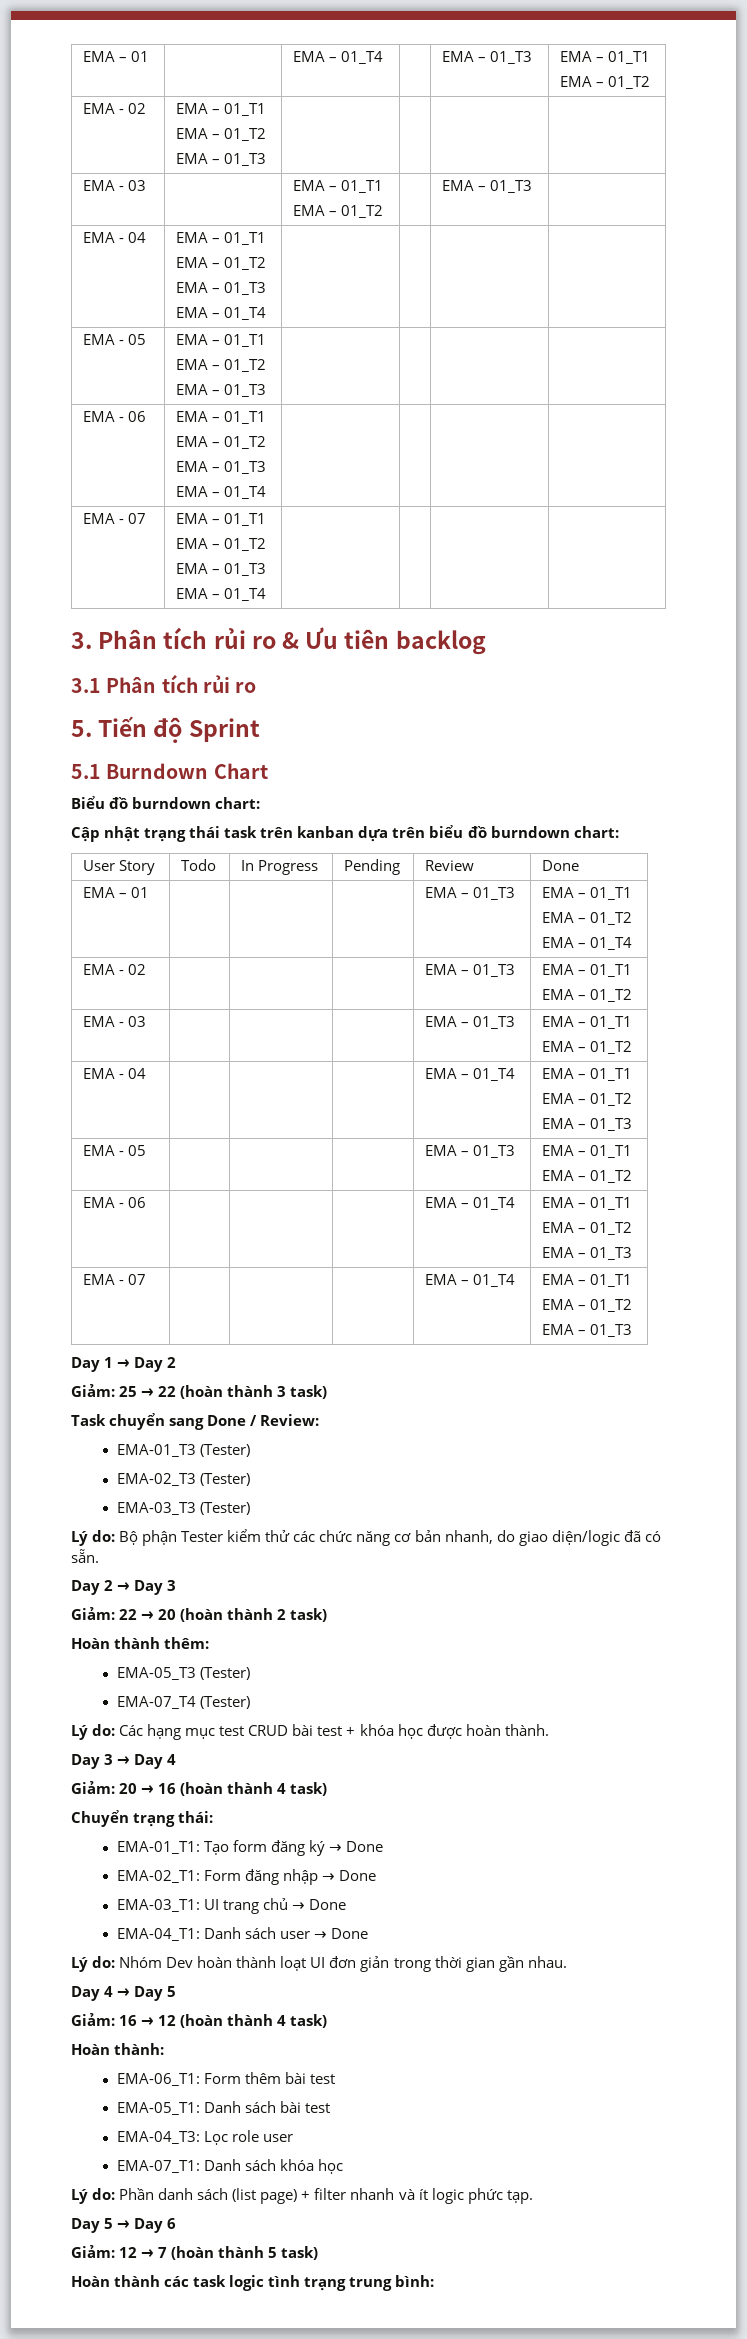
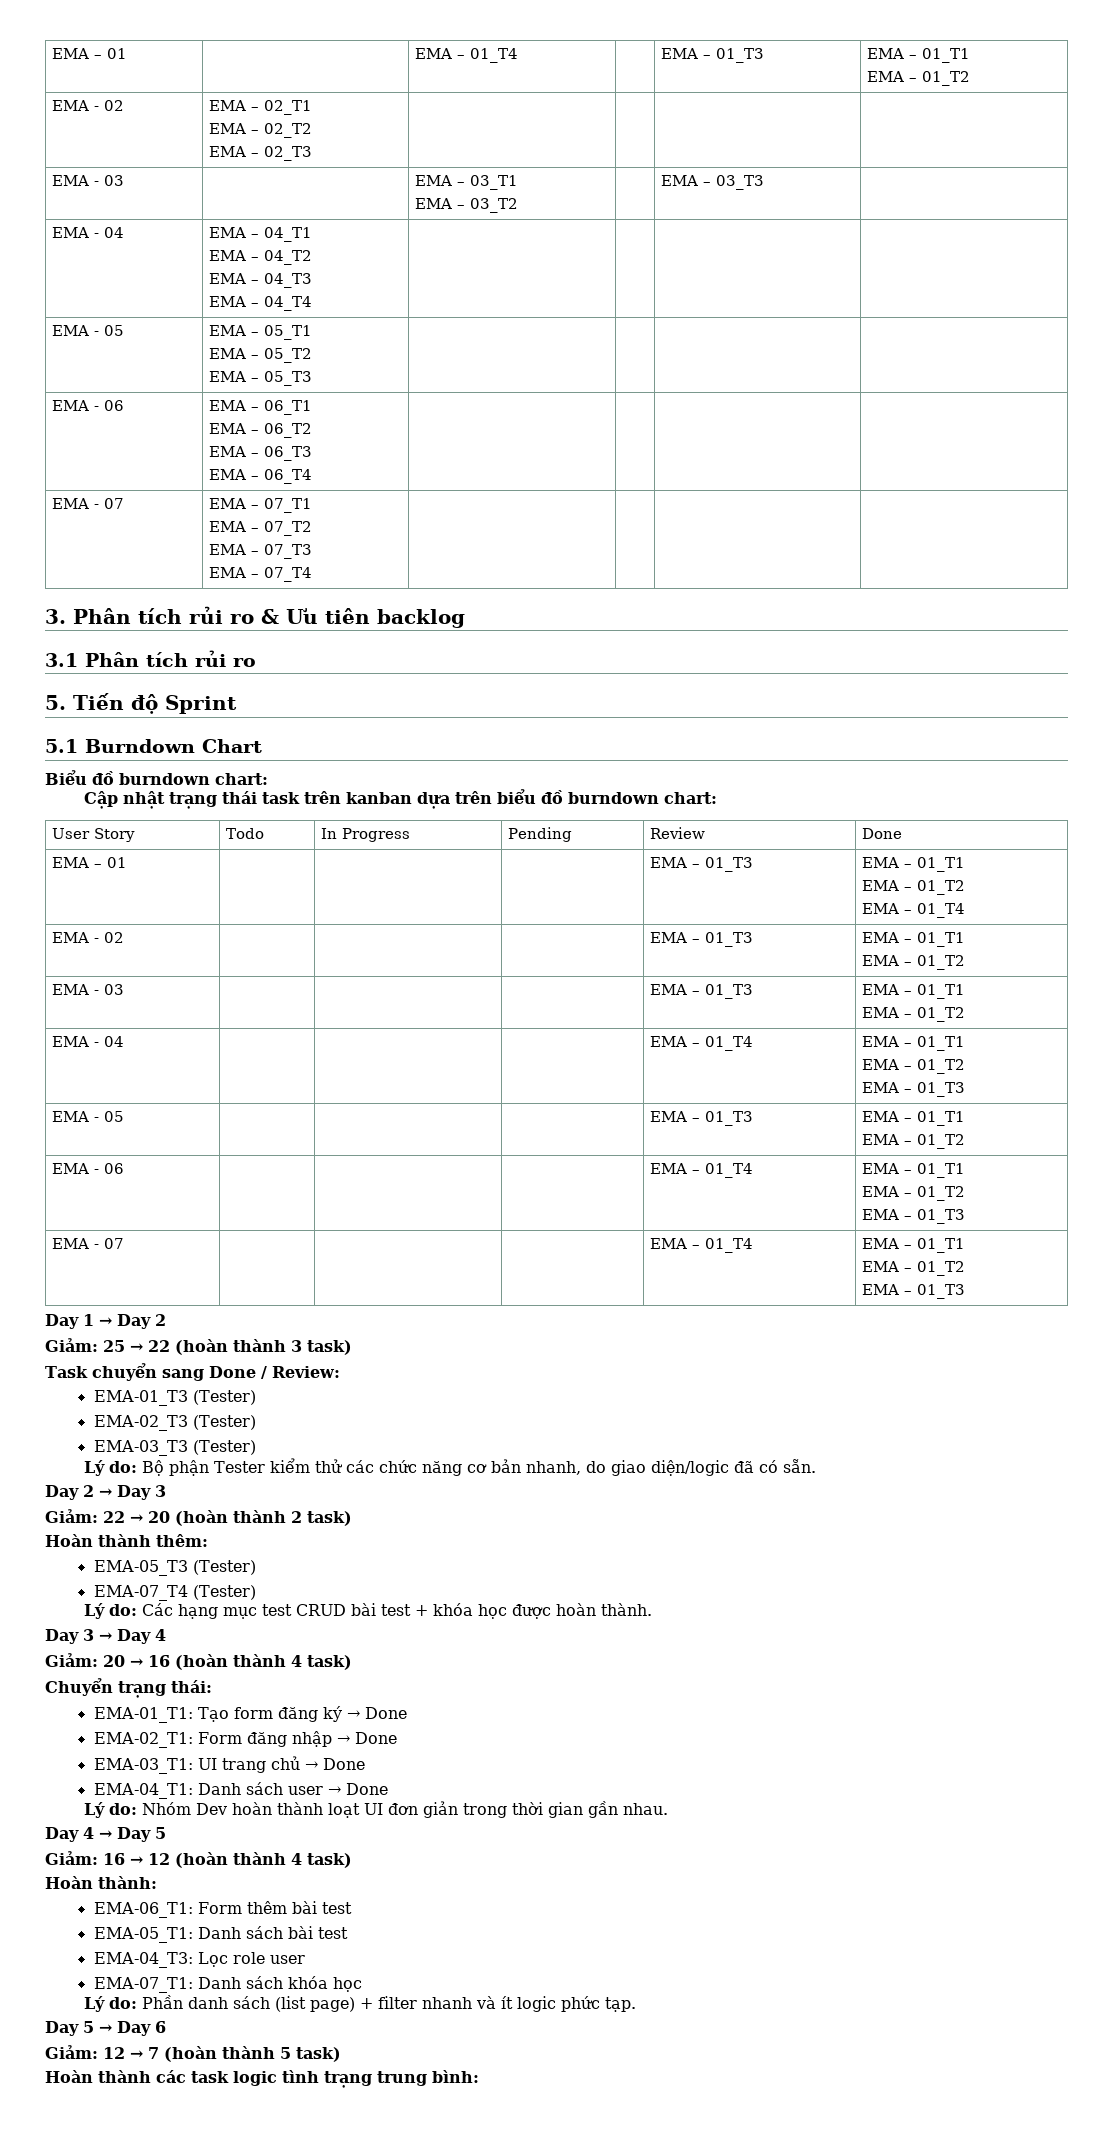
[224,103,267,116] [175,128,267,141] [175,153,267,166] 01_T1 // EMA – 01_T2 // EMA – 01_T3 -> [264,100,313,115] [209,123,313,138] [209,146,313,161] 02_T1 // EMA – 02_T2 // EMA – 02_T3
[341,180,384,193] [292,205,384,218] [441,180,533,193] 01_T1 // EMA – 01_T2 | | EMA – 01_T3 -> [470,175,519,190] [415,198,519,213] [661,175,765,190] 03_T1 // EMA – 03_T2 | | EMA – 03_T3
[224,232,267,245] [175,257,267,270] [175,282,267,295] [175,307,267,320] 01_T1 // EMA – 01_T2 // EMA – 01_T3 // EMA – 01_T4 -> [264,227,313,242] [209,250,313,265] [209,273,313,288] [209,296,313,311] 04_T1 // EMA – 04_T2 // EMA – 04_T3 // EMA – 04_T4
[224,334,267,347] [175,359,267,372] [175,384,267,397] 01_T1 // EMA – 01_T2 // EMA – 01_T3 -> [264,325,313,340] [209,348,313,363] [209,371,313,386] 05_T1 // EMA – 05_T2 // EMA – 05_T3
[224,411,267,424] [175,436,267,449] [175,461,267,474] [175,486,267,499] 01_T1 // EMA – 01_T2 // EMA – 01_T3 // EMA – 01_T4 -> [264,400,313,415] [209,423,313,438] [209,446,313,461] [209,469,313,484] 06_T1 // EMA – 06_T2 // EMA – 06_T3 // EMA – 06_T4
[224,513,267,526] [175,538,267,551] [175,563,267,576] [175,588,267,601] 01_T1 // EMA – 01_T2 // EMA – 01_T3 // EMA – 01_T4 -> [264,498,313,513] [209,521,313,536] [209,544,313,559] [209,567,313,582] 07_T1 // EMA – 07_T2 // EMA – 07_T3 // EMA – 07_T4

